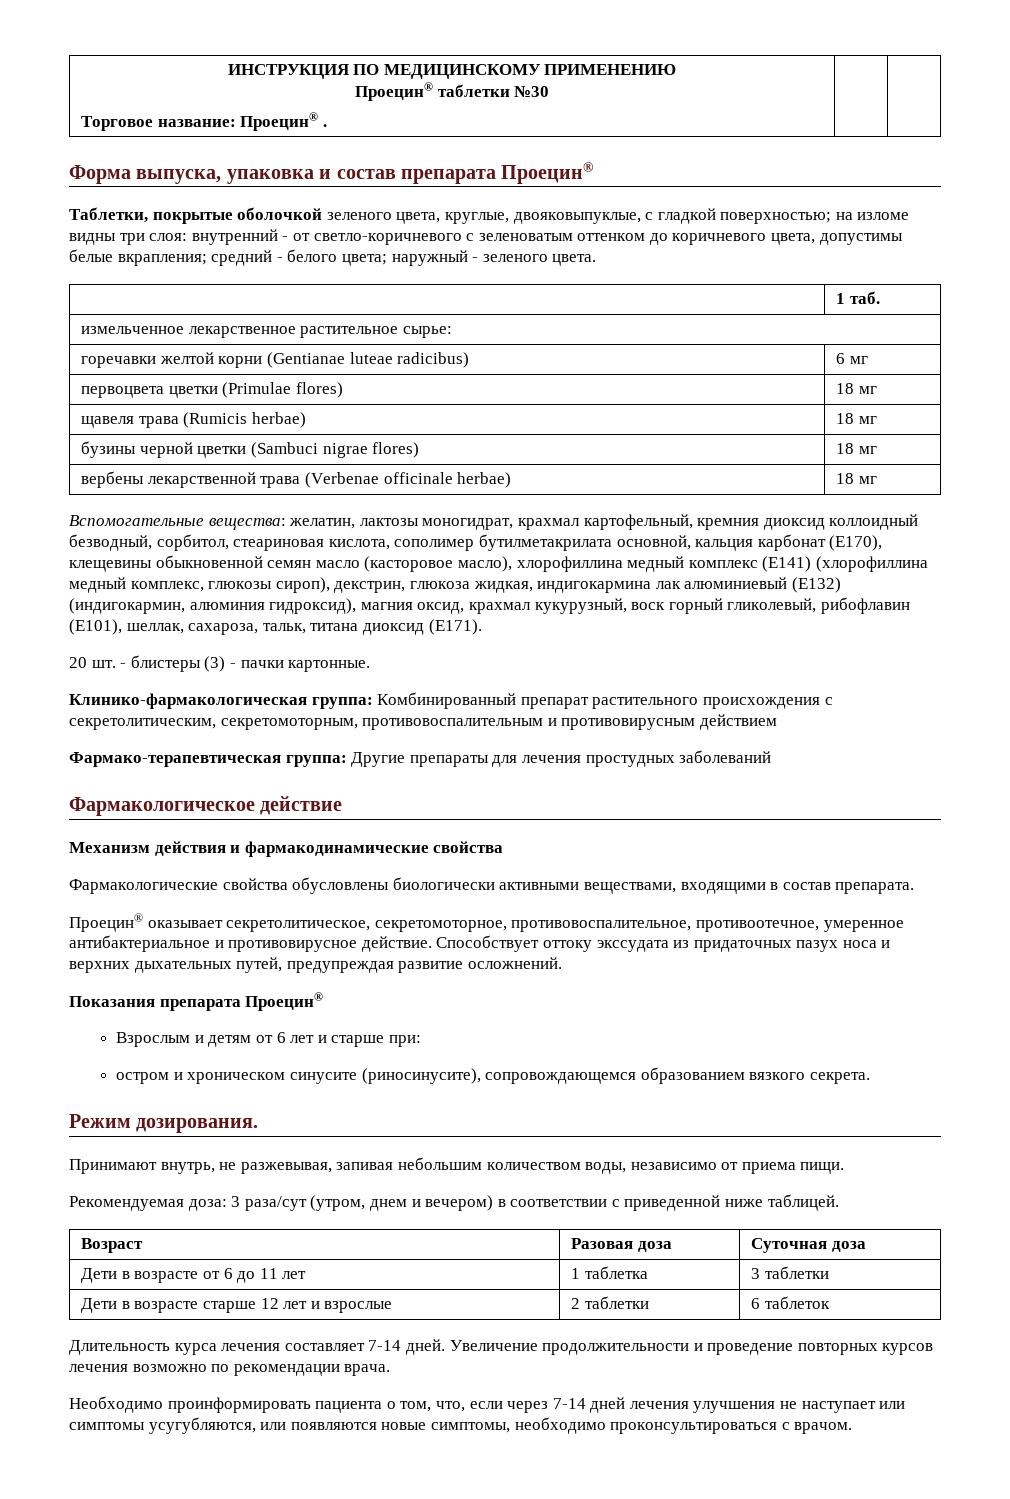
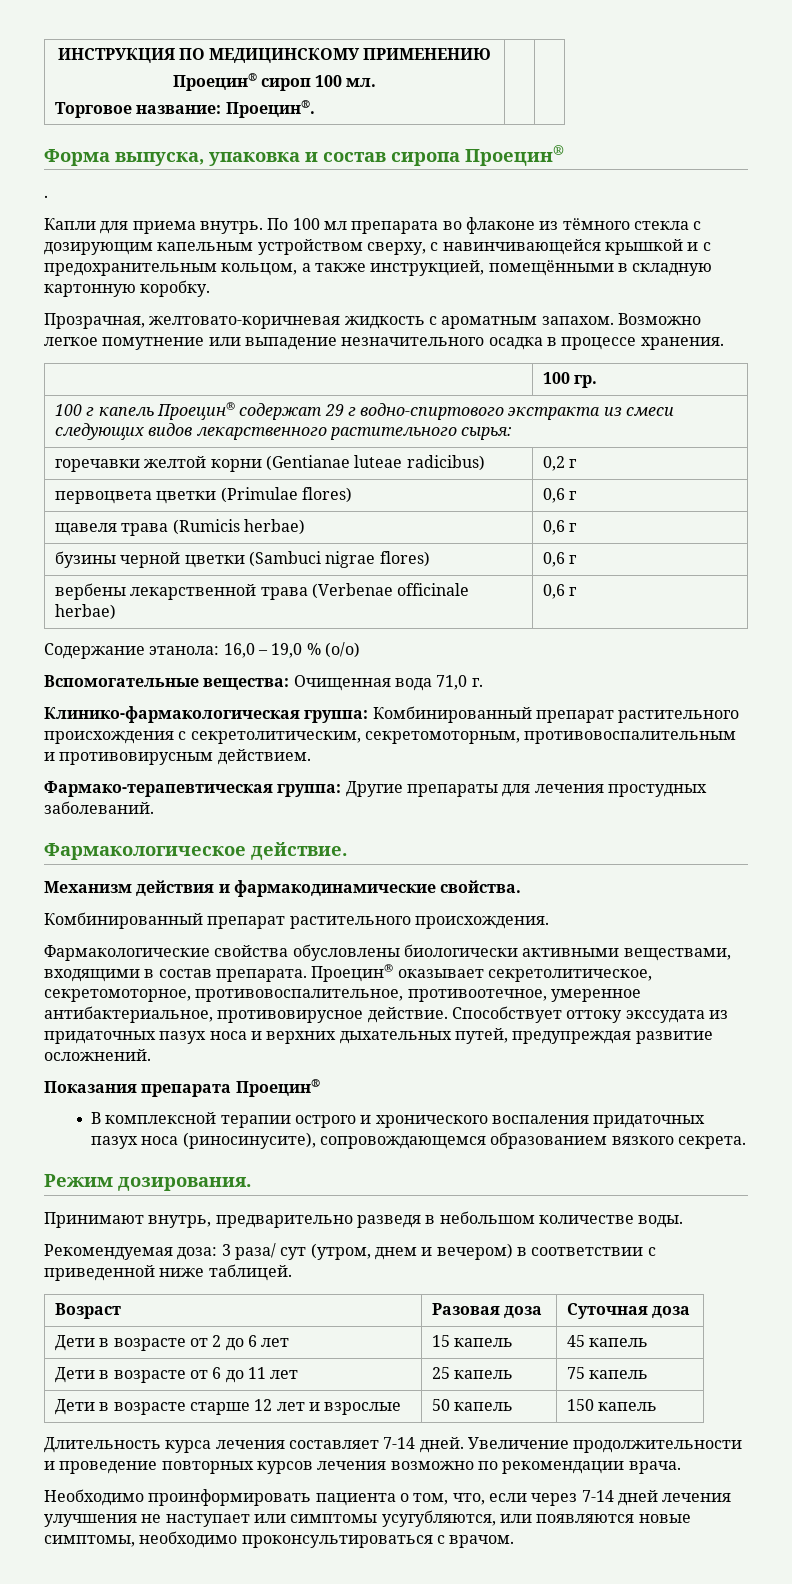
[437,84,550,97] таблетки №30 -> [260,75,377,91] сироп 100 мл.
[240,112,328,131] Проецин® . -> [225,100,315,118] Проецин®.
[401,162,595,184] [69,207,910,224] [69,229,903,245] [69,249,597,266] [836,291,880,304] [81,326,453,338] препарата Проецин® // Таблетки, покрытые оболочкой зеленого цвета, круглые, двояковыпуклые, с гладкой поверхностью; на изломе видны три слоя: внутренний - от светло-коричневого с зеленоватым оттенком до коричневого цвета, допустимы белые вкрапления; средний - белого цвета; наружный - зеленого цвета. // | 1 таб. // измельченное лекарственное растительное сырье: -> [391,145,564,166] [44,195,48,198] [44,217,702,234] [44,239,711,255] [44,260,713,276] [44,280,211,297] [44,313,701,329] [44,337,724,350] [542,372,598,388] [54,402,675,420] [54,423,513,440] сиропа Проецин® // . // Капли для приема внутрь. По 100 мл препарата во флаконе из тёмного стекла с дозирующим капельным устройством сверху, с навинчивающейся крышкой и с предохранительным кольцом, а также инструкцией, помещёнными в складную картонную коробку. // Прозрачная, желтовато-коричневая жидкость с ароматным запахом. Возможно легкое помутнение или выпадение незначительного осадка в процессе хранения. // | 100 гр. // 100 г капель Проецин® содержат 29 г водно-спиртового экстракта из смеси следующих видов лекарственного растительного сырья:
[836,353,868,364] 6 мг -> [542,456,578,471] 0,2 г
[836,383,877,394] 18 мг -> [542,488,578,503] 0,6 г
[836,413,877,424] 18 мг -> [542,520,578,535] 0,6 г
[836,443,877,454] 18 мг -> [542,552,578,567] 0,6 г
[836,473,877,484] [69,514,919,530] [69,534,883,551] [69,555,928,572] [69,577,841,593] [69,597,910,614] [69,619,482,635] [69,655,371,672] 18 мг // Вспомогательные вещества: желатин, лактозы моногидрат, крахмал картофельный, кремния диоксид коллоидный безводный, сорбитол, стеариновая кислота, сополимер бутилметакрилата основной, кальция карбонат (Е170), клещевины обыкновенной семян масло (касторовое масло), хлорофиллина медный комплекс (Е141) (хлорофиллина медный комплекс, глюкозы сироп), декстрин, глюкоза жидкая, индигокармина лак алюминиевый (Е132) (индигокармин, алюминия гидроксид), магния оксид, крахмал кукурузный, воск горный гликолевый, рибофлавин (Е101), шеллак, сахароза, тальк, титана диоксид (Е171). // 20 шт. - блистеры (3) - пачки картонные. -> [542,584,578,599] [44,642,360,659] [44,675,483,691] 0,6 г // Содержание этанола: 16,0 – 19,0 % (о/о) // Вспомогательные вещества: Очищенная вода 71,0 г.
[699,714,777,730] действием -> [217,749,311,765] действием.
[679,750,772,763] заболеваний -> [44,801,154,814] заболеваний.
[260,796,343,815] действие -> [251,842,347,860] действие.
[433,841,504,853] свойства -> [440,880,522,893] [44,912,549,929] свойства. // Комбинированный препарат растительного происхождения.
(915, 888) // -> (307, 975) none
[69,935,224,952] антибактериальное и -> [44,1006,213,1023] антибактериальное,
[116,1032,422,1047] [116,1072,358,1084] Взрослым и детям от 6 лет и старше при: // остром и хроническом синусите -> [91,1112,706,1128] [91,1136,179,1149] В комплексной терапии острого и хронического воспаления придаточных пазух носа
[219,1157,845,1174] не разжевывая, запивая небольшим количеством воды, независимо от приема пищи. -> [215,1211,684,1228] предварительно разведя в небольшом количестве воды.
[244,1196,307,1211] раза/сут -> [234,1243,307,1260] раза/ сут
(866, 1246) none -> [54,1335,290,1351] [431,1335,514,1347] [566,1335,649,1347] // Дети в возрасте от 2 до 6 лет | 15 капель | 45 капель
[571,1266,648,1279] [751,1266,829,1279] 1 таблетка | 3 таблетки -> [431,1367,514,1379] [566,1367,649,1379] 25 капель | 75 капель
[571,1296,649,1309] [751,1296,830,1309] 2 таблетки | 6 таблеток -> [431,1399,514,1411] [566,1399,658,1411] 50 капель | 150 капель

